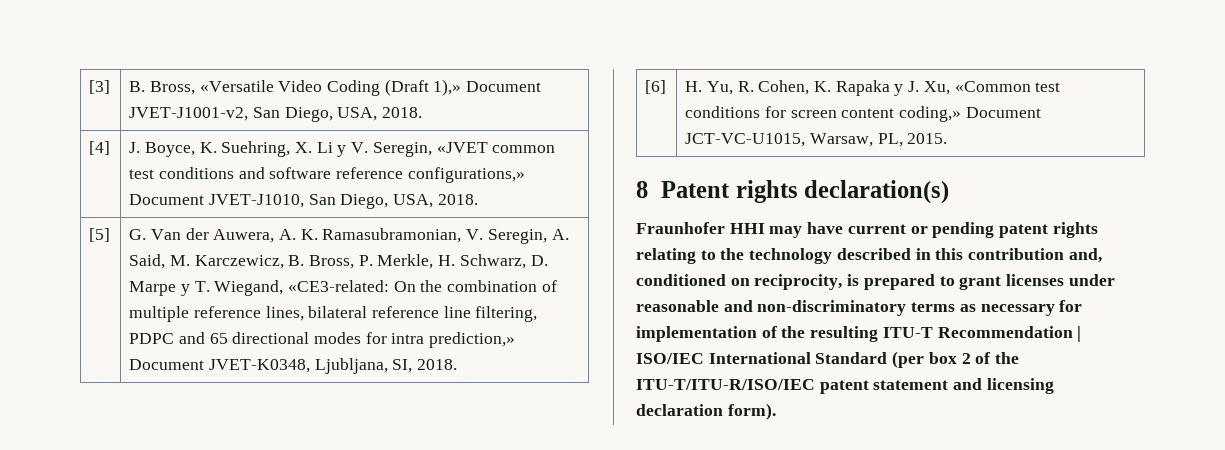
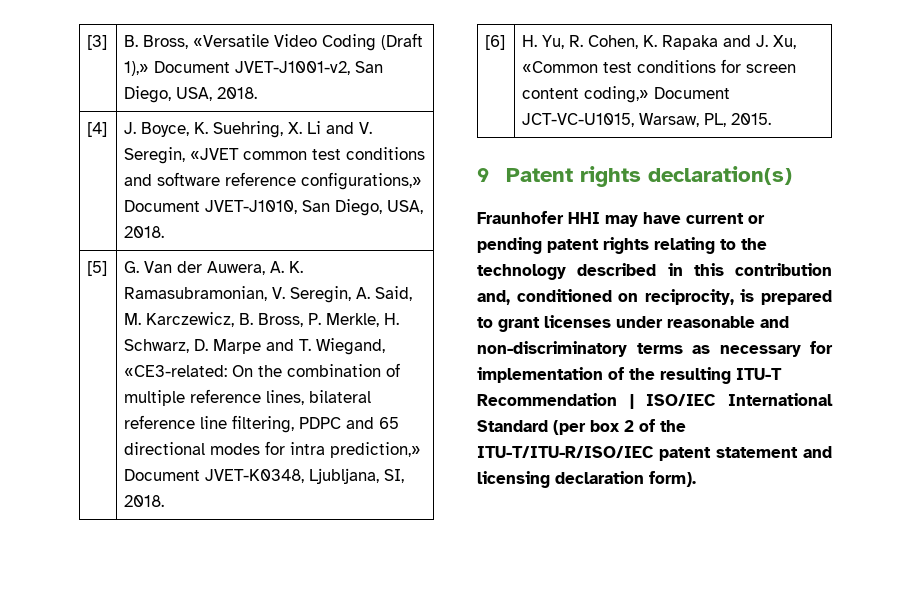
[337,145,347,157] y -> [326,122,355,134] and
[180,284,190,296] y -> [266,339,295,351] and
[894,84,904,96] y -> [723,35,752,47] and
[636,181,648,198] 8 -> [477,168,489,182] 9

